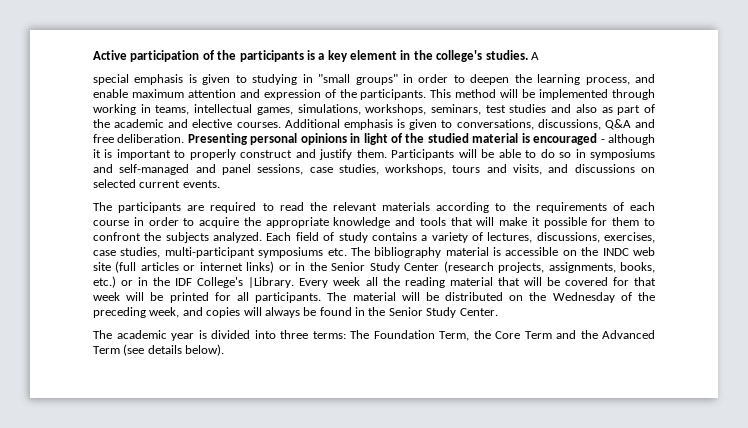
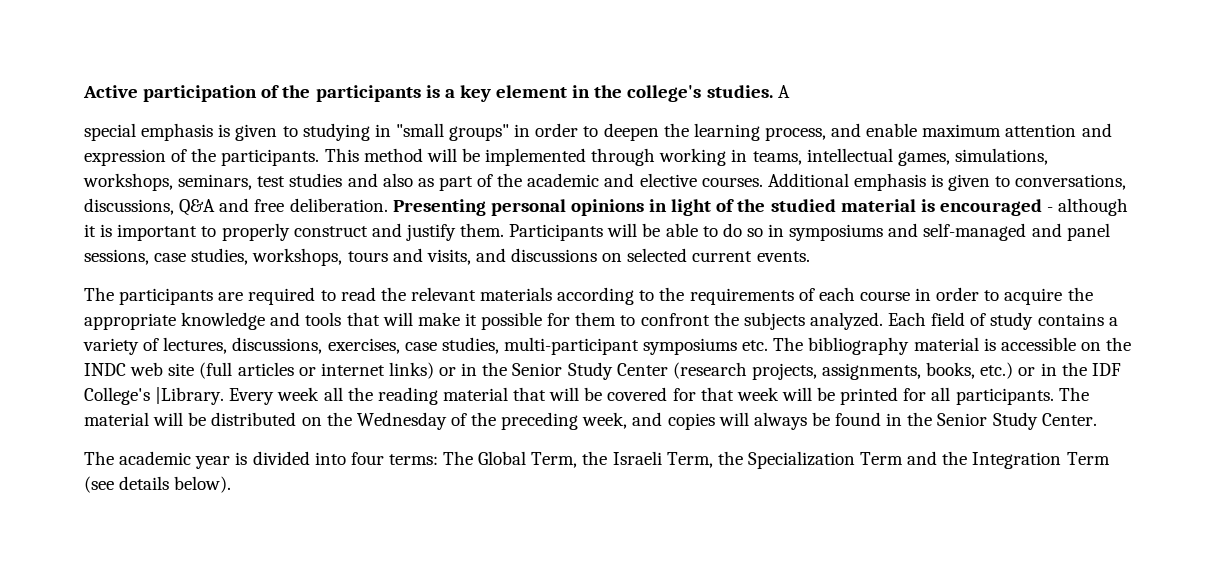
[280,330,308,339] three -> [350,452,384,465] four
[373,330,520,341] Foundation Term, the Core -> [478,451,855,469] Global Term, the Israeli Term, the Specialization
[602,330,655,339] Advanced -> [972,452,1062,469] Integration

